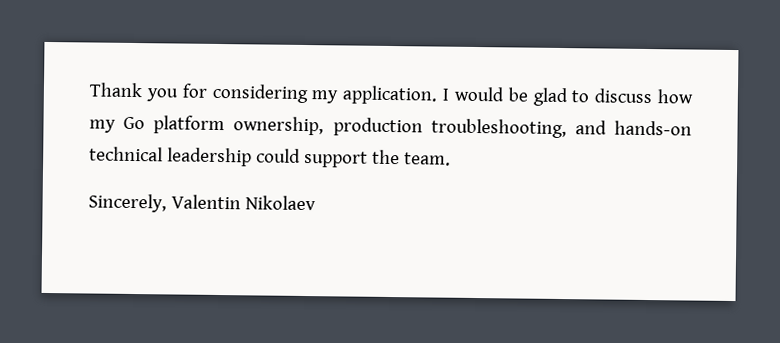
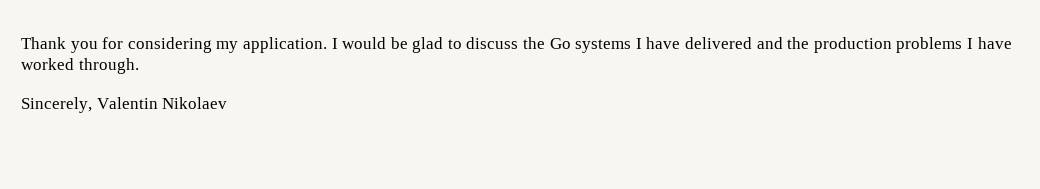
[656,89,693,104] [89,115,692,139] [89,146,451,168] how my Go platform ownership, production troubleshooting, and hands-on technical leadership could support the team. -> [523,37,1012,53] [21,58,139,74] the Go systems I have delivered and the production problems I have worked through.

